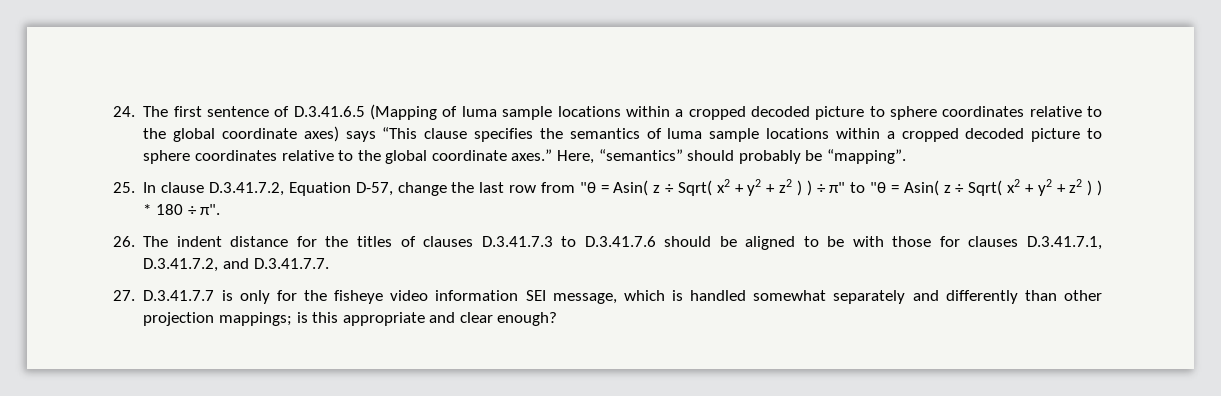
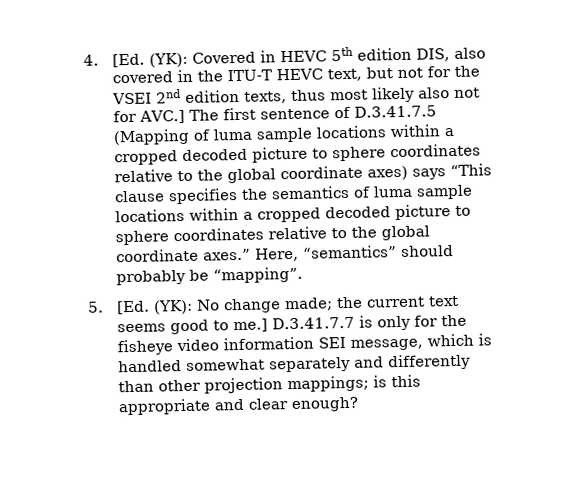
[112,106,135,117] 24. -> [83,46,486,68] [111,65,480,84] [111,86,480,105] [112,109,185,124] 4. [Ed. (YK): Covered in HEVC 5th edition DIS, also covered in the ITU-T HEVC text, but not for the VSEI 2nd edition texts, thus most likely also not for AVC.]
[293,106,365,117] D.3.41.6.5 -> [353,105,437,118] D.3.41.7.5
[112,179,1103,196] [143,204,221,215] [112,236,1102,250] [143,258,329,272] [112,290,135,301] 25. In clause D.3.41.7.2, Equation D-57, change the last row from "θ = Asin( z ÷ Sqrt( x2 + y2 + z2 ) ) ÷ π" to "θ = Asin( z ÷ Sqrt( x2 + y2 + z2 ) ) * 180 ÷ π". // 26. The indent distance for the titles of clauses D.3.41.7.3 to D.3.41.7.6 should be aligned to be with those for clauses D.3.41.7.1, D.3.41.7.2, and D.3.41.7.7. // 27. -> [87,295,459,315] [116,318,268,335] 5. [Ed. (YK): No change made; the current text seems good to me.]

